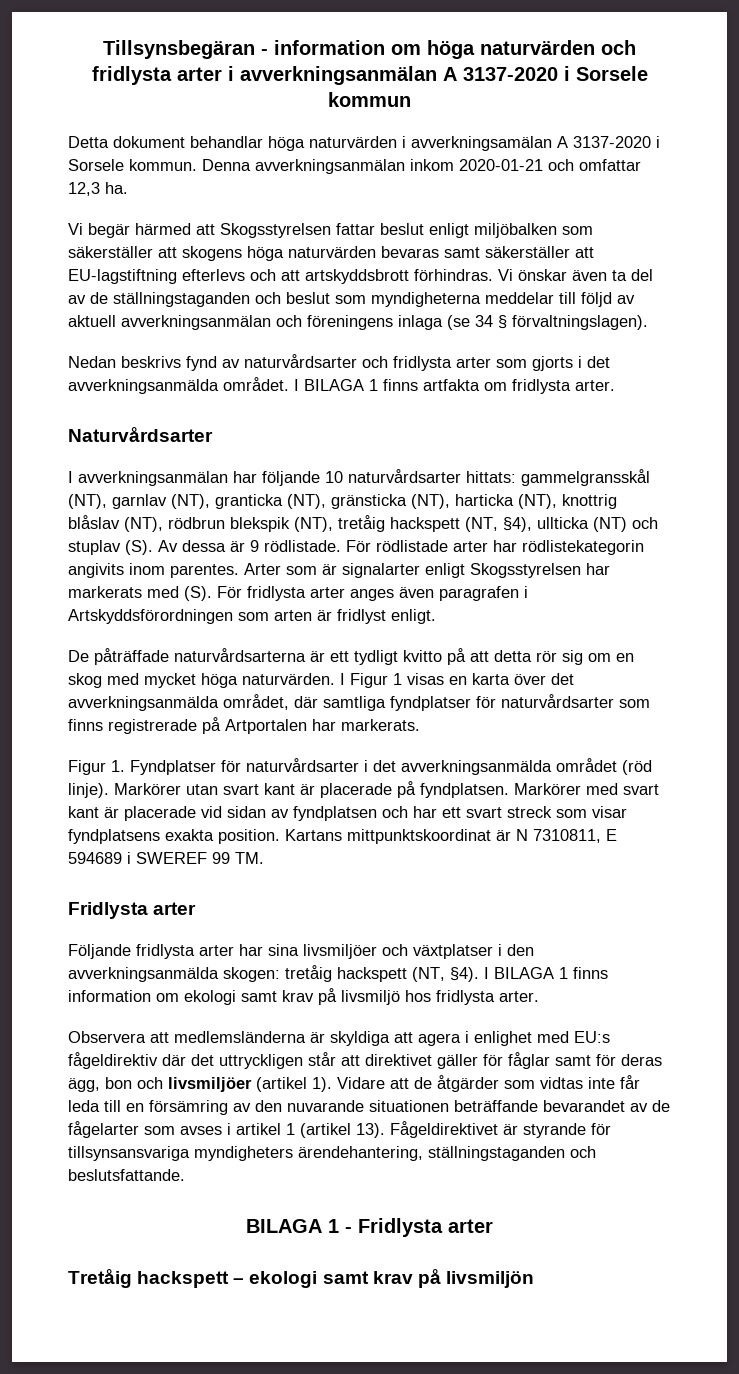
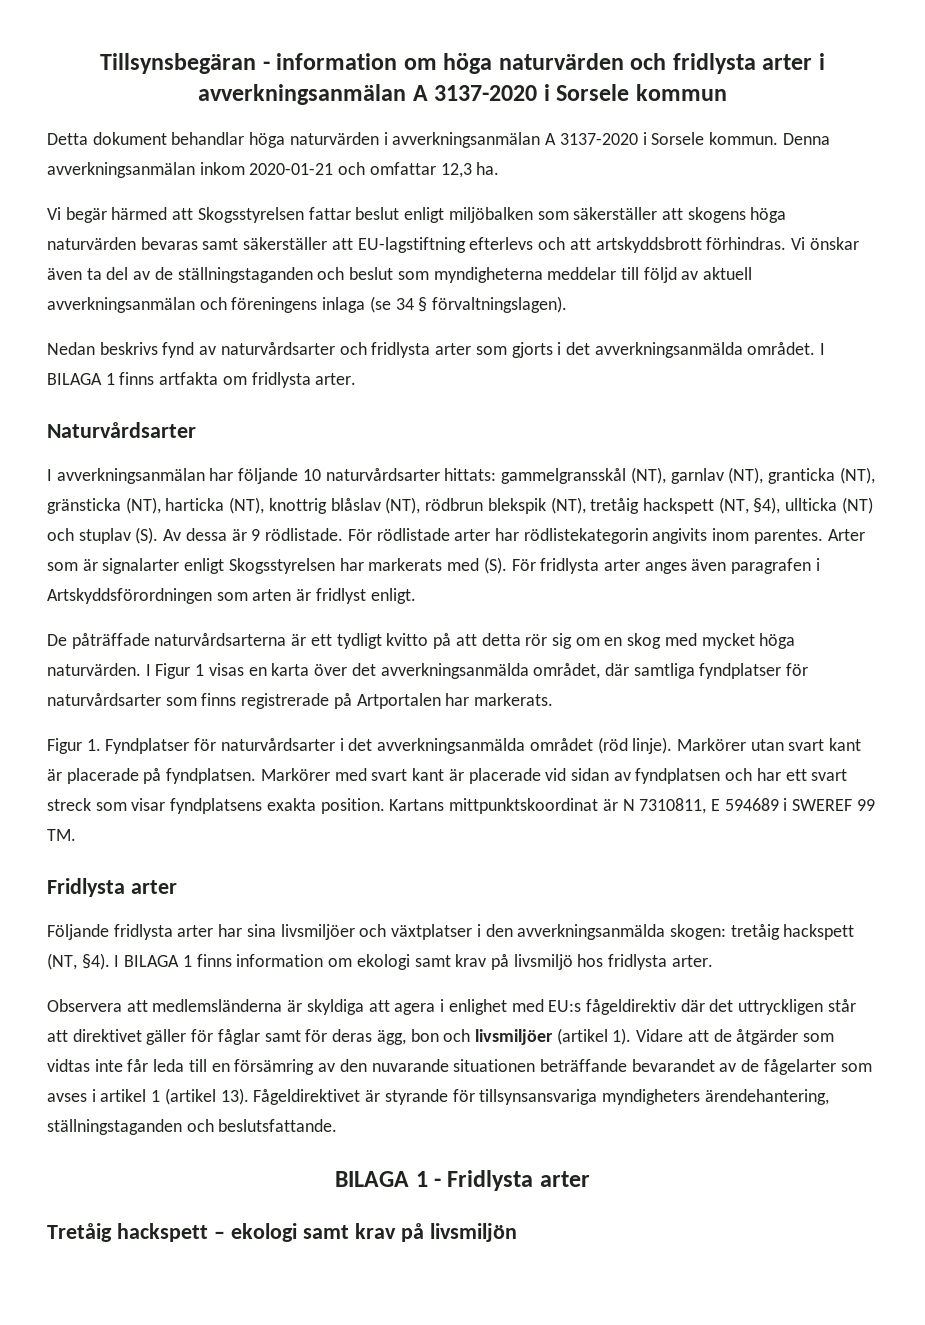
[411,136,552,151] avverkningsamälan -> [392,132,541,148] avverkningsanmälan

